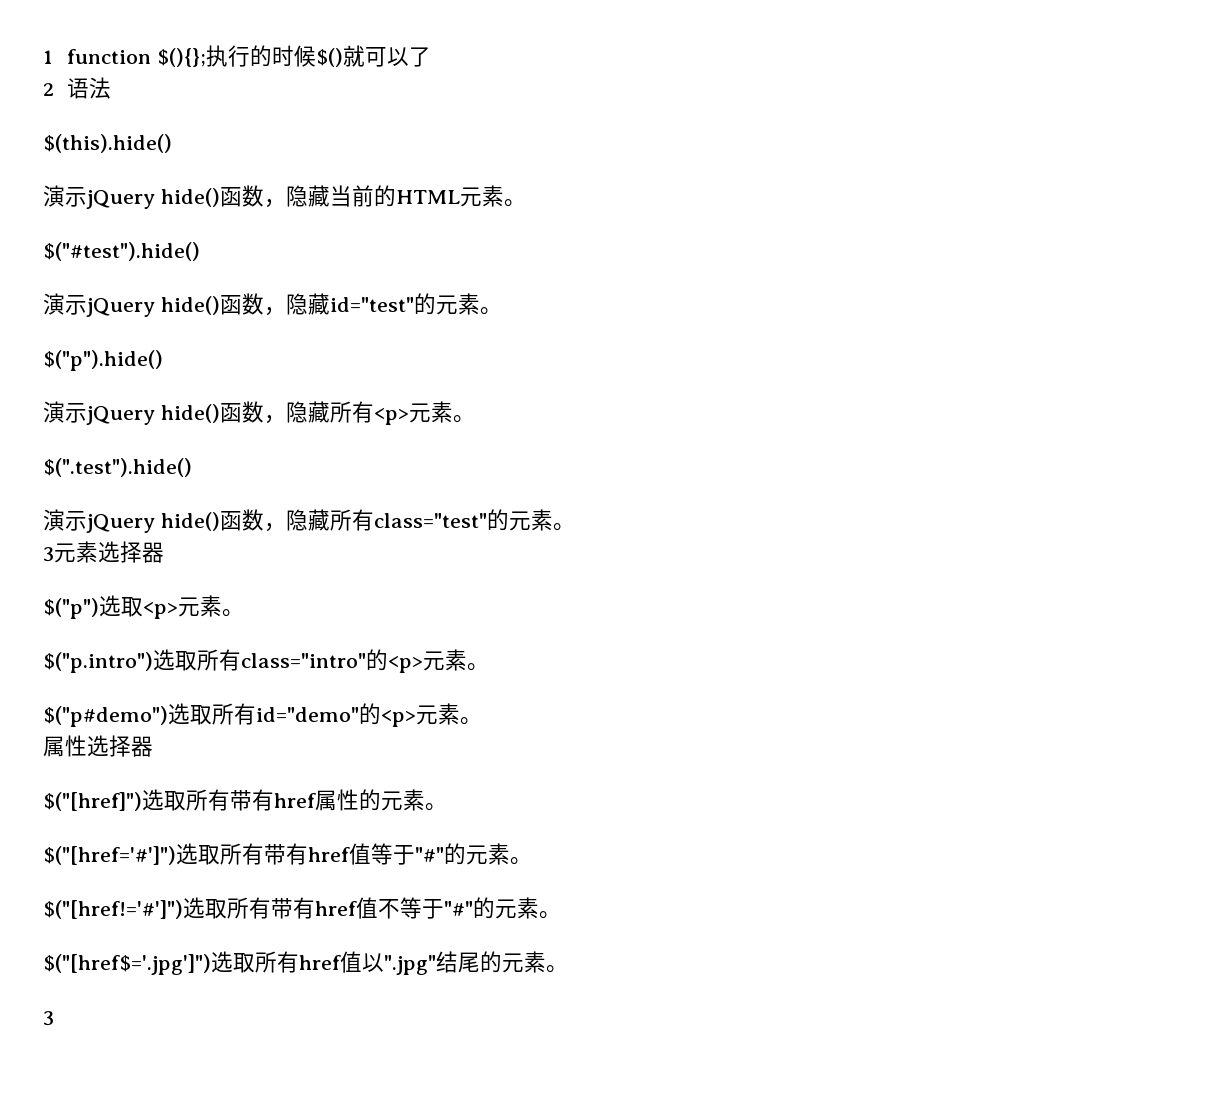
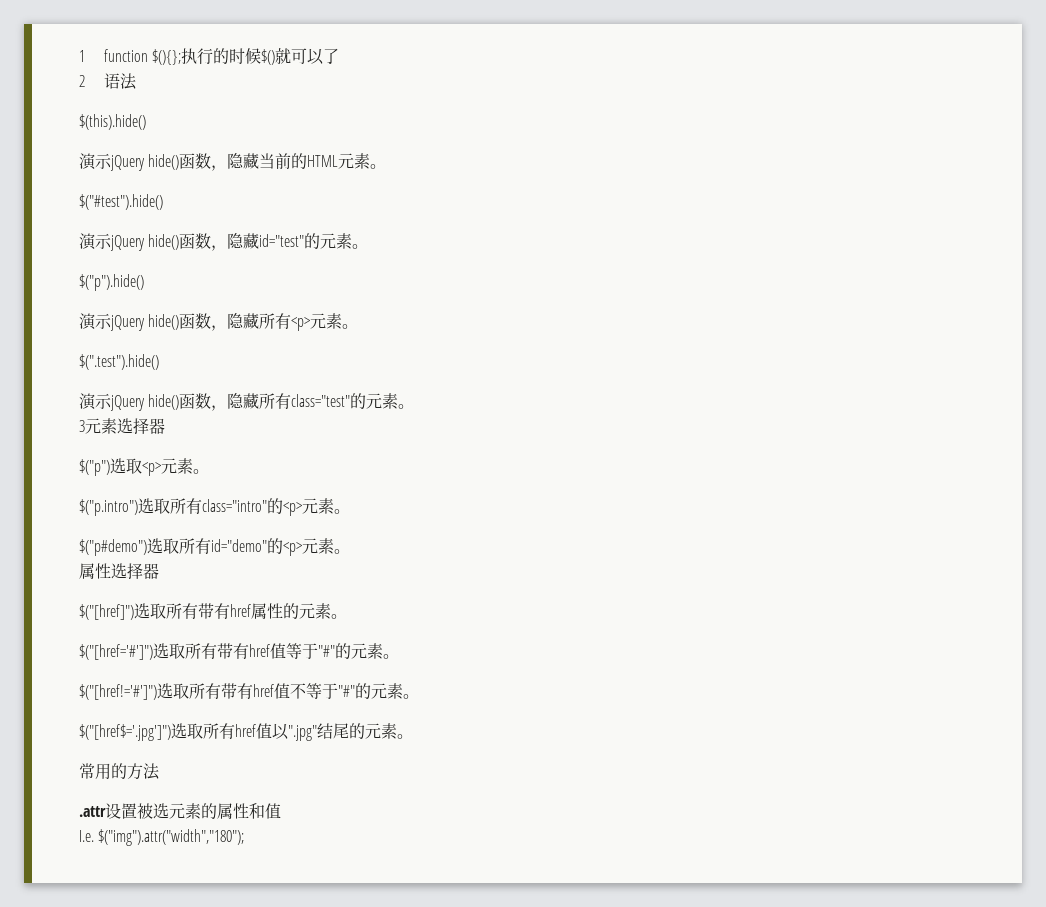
[43,1011,54,1026] 3 -> [79,763,160,780] [79,803,281,819] [79,829,245,846] 常用的方法 // .attr设置被选元素的属性和值 // I.e. $("img").attr("width","180");

